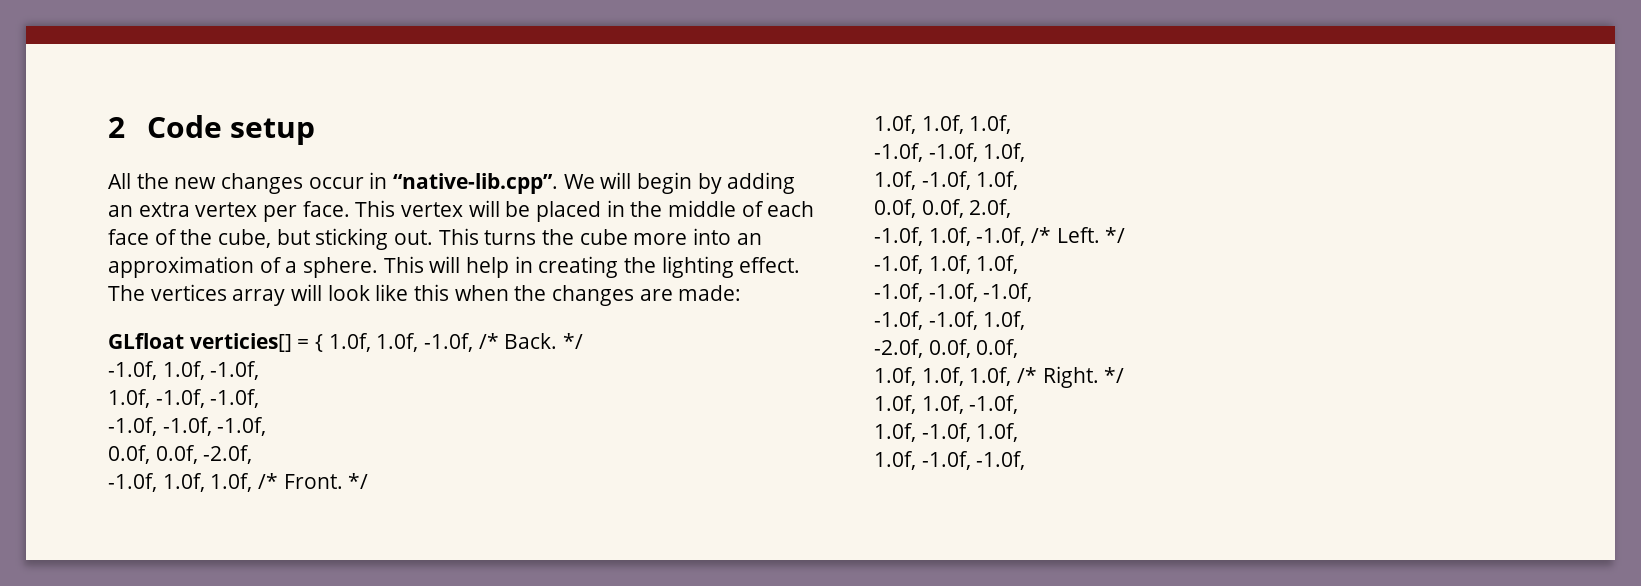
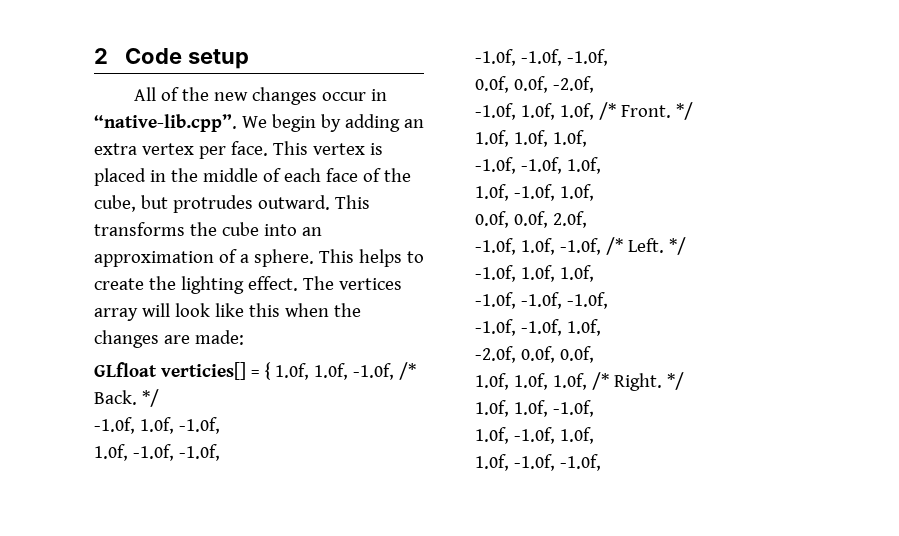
(131, 181) none -> [160,87,179,101] of
[600,172,632,189] will -> (267, 122) none
[468,200,531,217] will be -> [369,143,383,155] is
[315,228,537,250] sticking out. This turns -> [172,195,370,213] [94,222,185,236] protrudes outward. This transforms
[633,233,688,245] more -> (259, 229) none
[429,256,619,278] will help in creating -> [358,249,424,267] [94,278,144,290] helps to create

